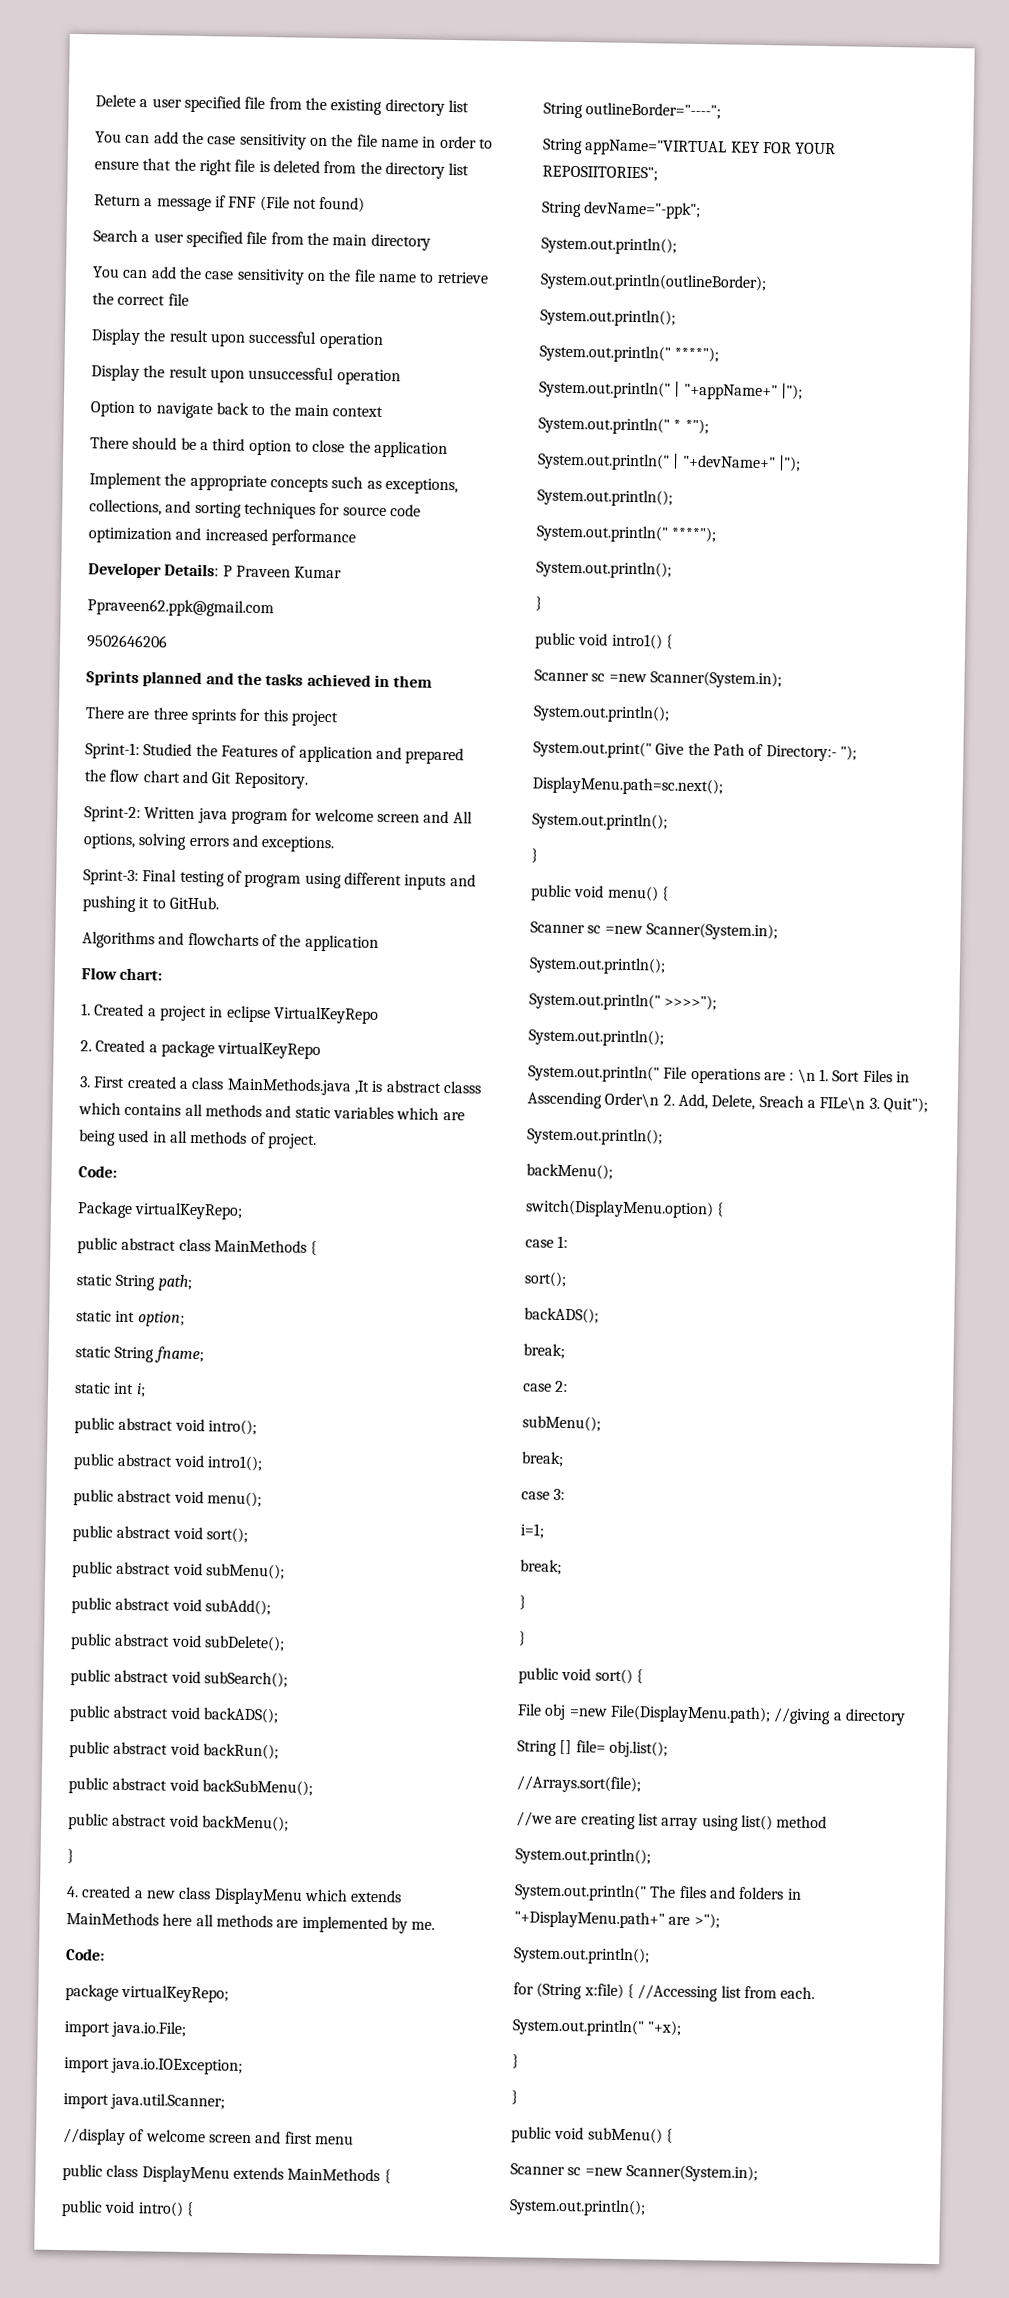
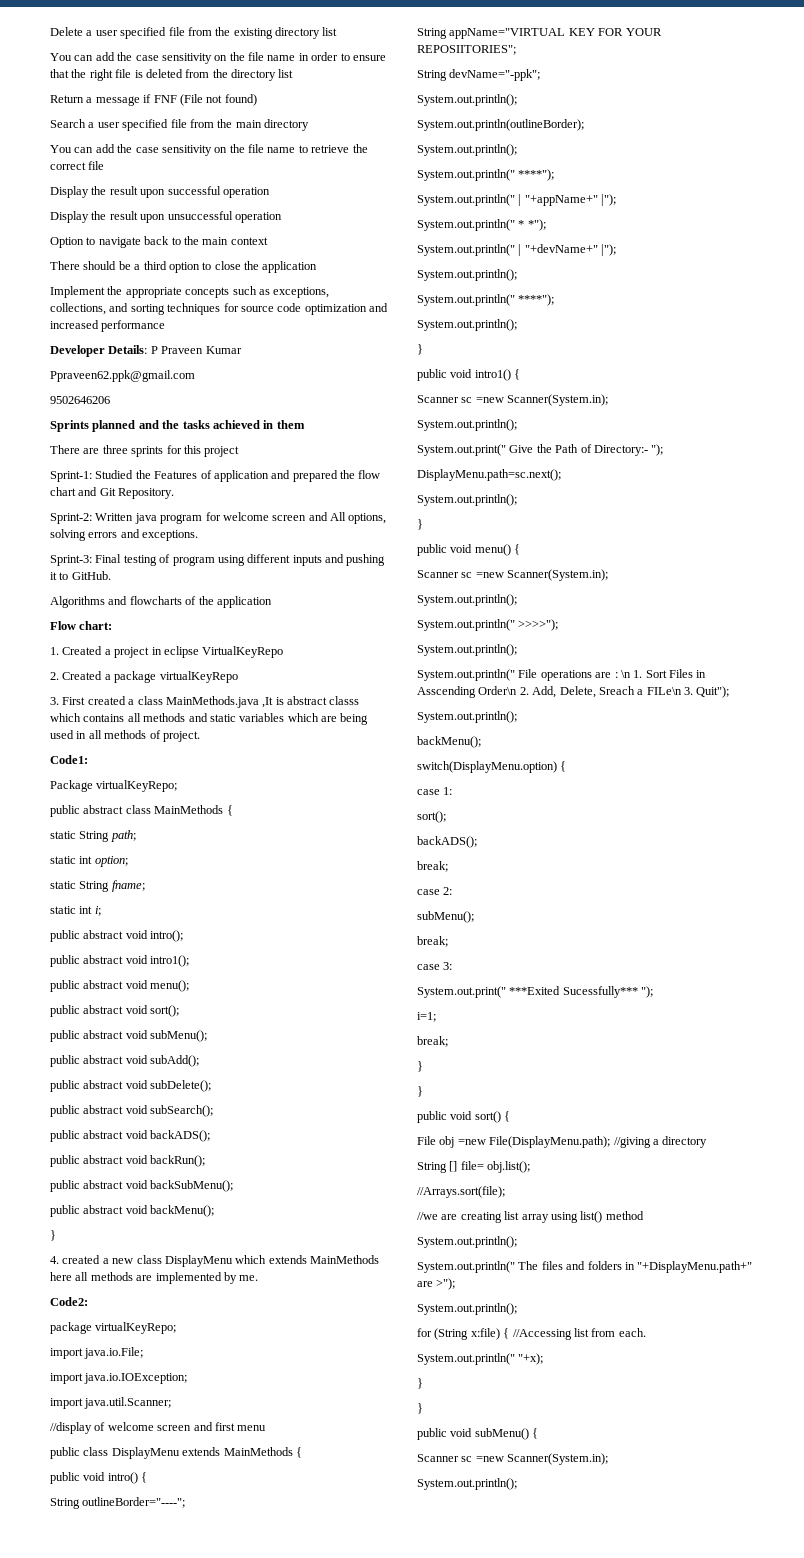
[78,1165,117,1178] Code: -> [50,755,88,764] Code1:
[65,1948,105,1961] Code: -> [50,1297,88,1306] Code2:
(566, 1494) none -> [417,986,654,998] // System.out.print(" ***Exited Sucessfully*** ");

